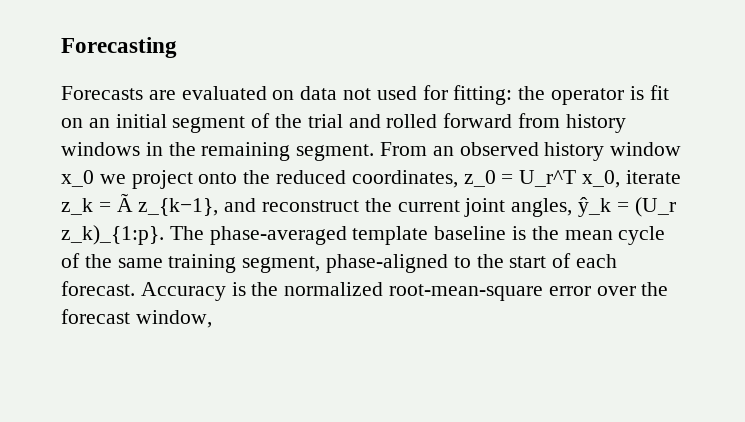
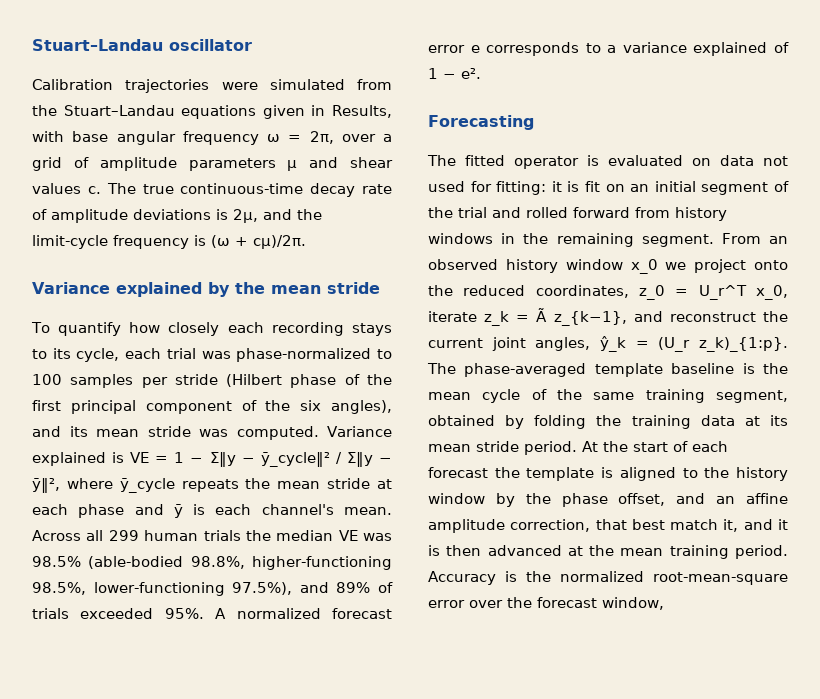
[61,37,177,58] [61,86,176,100] Forecasting // Forecasts are -> [32,39,252,51] [32,79,392,93] [32,105,392,119] [32,131,392,145] [32,157,393,171] [32,183,392,197] [32,209,322,223] [32,235,306,249] [32,282,380,297] [31,322,392,336] [32,348,393,362] [32,374,392,388] [32,400,392,414] [32,426,393,440] [32,452,392,467] [32,478,392,493] [32,504,392,518] [32,530,392,541] [32,556,393,570] [32,582,393,596] [32,608,392,619] [428,42,789,56] [428,68,481,79] [428,115,534,130] [427,155,599,169] Stuart–Landau oscillator // Calibration trajectories were simulated from the Stuart–Landau equations given in Results, with base angular frequency ω = 2π, over a grid of amplitude parameters μ and shear values c. The true continuous-time decay rate of amplitude deviations is 2μ, and the limit-cycle frequency is (ω + cμ)/2π. // Variance explained by the mean stride // To quantify how closely each recording stays to its cycle, each trial was phase-normalized to 100 samples per stride (Hilbert phase of the first principal component of the six angles), and its mean stride was computed. Variance explained is VE = 1 − Σ‖y − ȳ_cycle‖² / Σ‖y − ȳ‖², where ȳ_cycle repeats the mean stride at each phase and ȳ is each channel's mean. Across all 299 human trials the median VE was 98.5% (able-bodied 98.8%, higher-functioning 98.5%, lower-functioning 97.5%), and 89% of trials exceeded 95%. A normalized forecast error e corresponds to a variance explained of 1 − e². // Forecasting // The fitted operator is
[518,86,625,105] the operator -> [551,181,562,192] it
[326,253,618,273] [61,281,135,296] phase-aligned to the start of each forecast. -> [428,415,788,429] [428,441,728,455] [428,467,788,481] [428,493,788,507] [428,519,788,533] [428,545,788,559] obtained by folding the training data at its mean stride period. At the start of each forecast the template is aligned to the history window by the phase offset, and an affine amplitude correction, that best match it, and it is then advanced at the mean training period.

